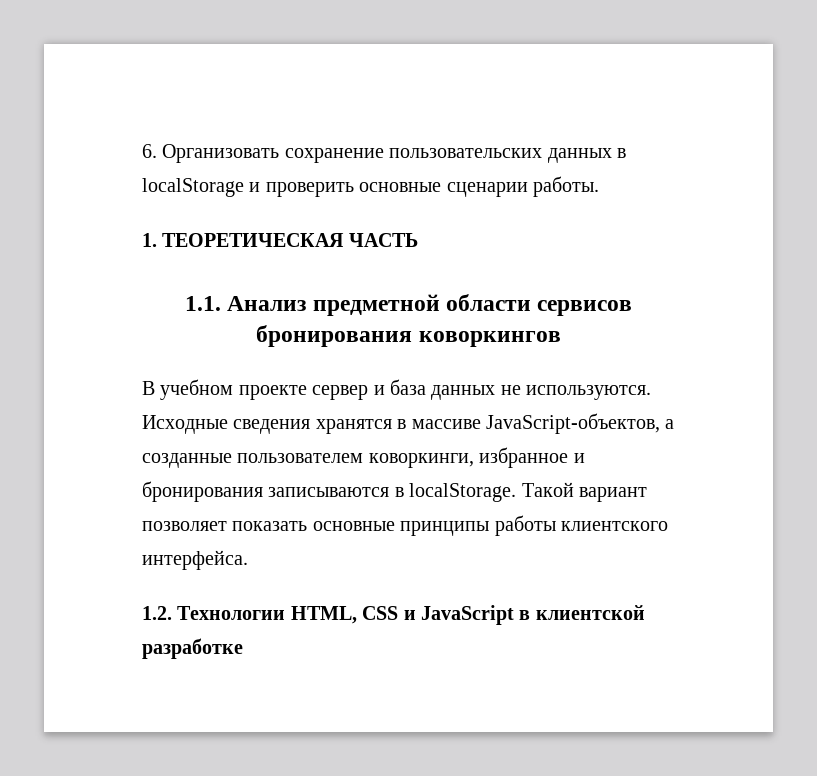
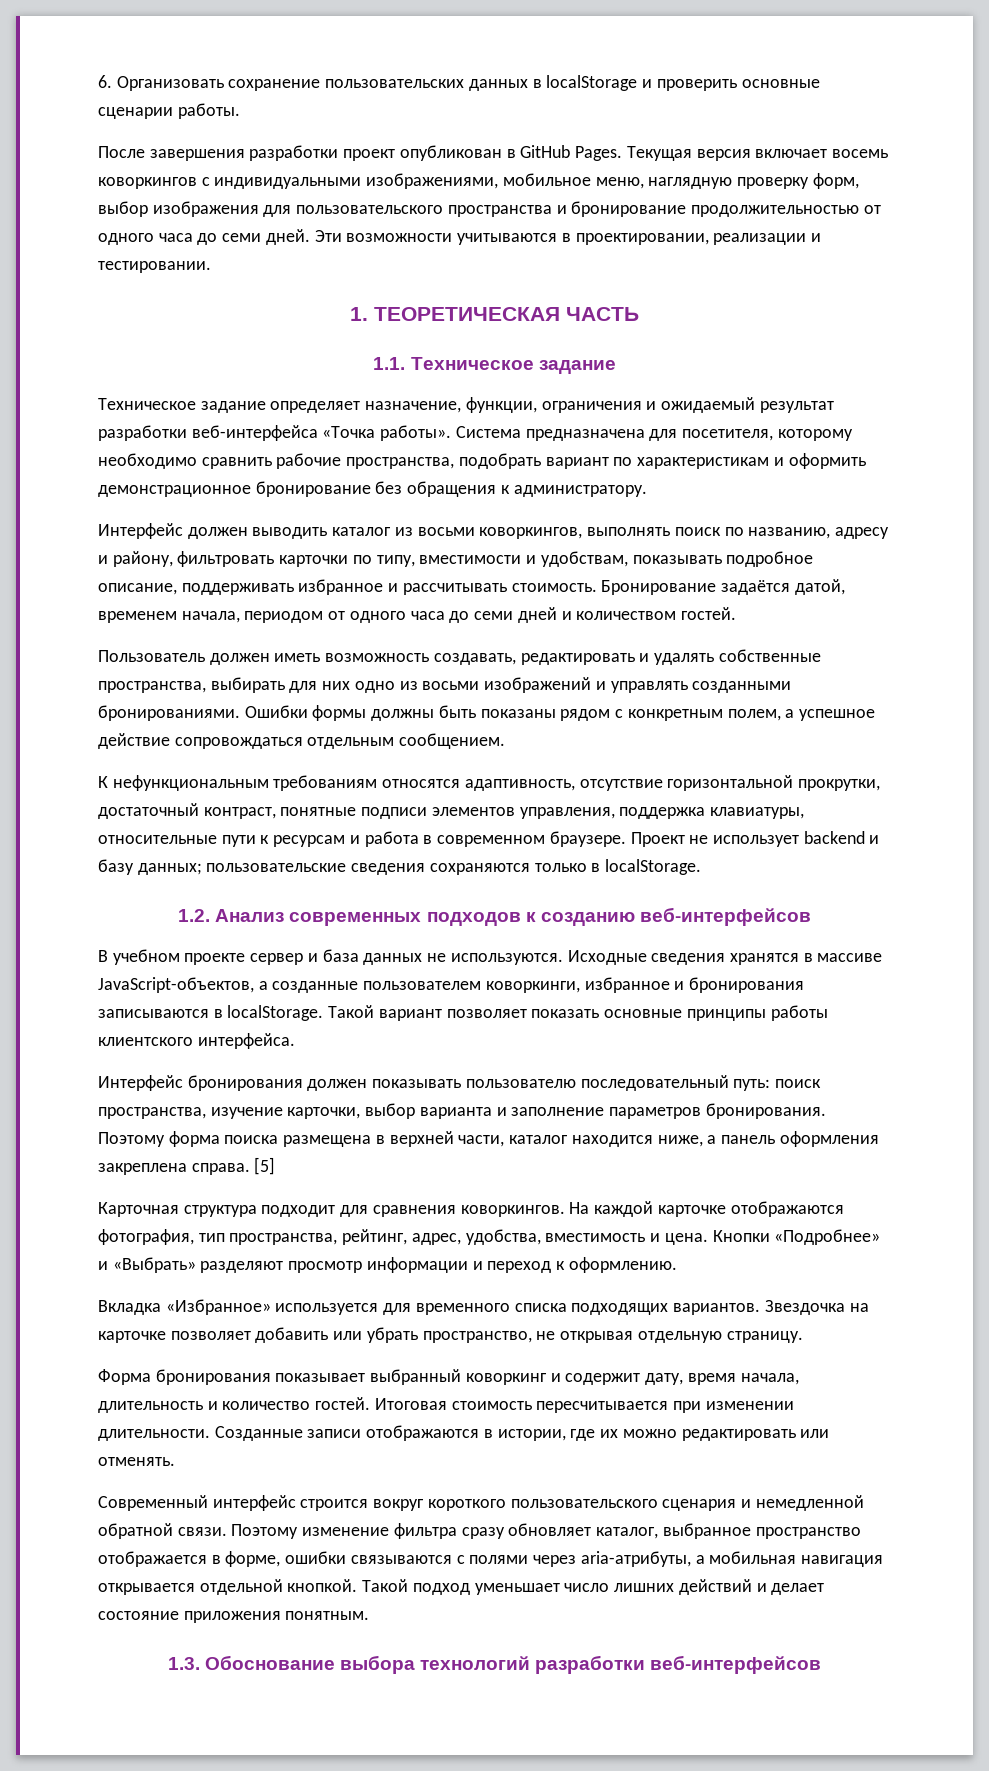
[142,233,418,247] [184,294,633,316] [256,325,561,347] 1. ТЕОРЕТИЧЕСКАЯ ЧАСТЬ // 1.1. Анализ предметной области сервисов бронирования коворкингов -> [98,145,888,161] [98,173,859,189] [98,201,881,217] [98,229,821,245] [98,261,211,273] [350,307,639,321] [373,357,616,374] [98,397,834,413] [98,425,853,441] [98,453,866,469] [98,481,647,497] [98,523,889,539] [98,551,814,567] [98,579,845,595] [98,607,736,623] [98,649,821,665] [98,677,792,693] [98,705,875,721] [98,733,506,749] [98,775,881,791] [98,803,805,819] [98,831,880,847] [98,859,702,875] [178,907,811,926] После завершения разработки проект опубликован в GitHub Pages. Текущая версия включает восемь коворкингов с индивидуальными изображениями, мобильное меню, наглядную проверку форм, выбор изображения для пользовательского пространства и бронирование продолжительностью от одного часа до семи дней. Эти возможности учитываются в проектировании, реализации и тестировании. // 1. ТЕОРЕТИЧЕСКАЯ ЧАСТЬ // 1.1. Техническое задание // Техническое задание определяет назначение, функции, ограничения и ожидаемый результат разработки веб-интерфейса «Точка работы». Система предназначена для посетителя, которому необходимо сравнить рабочие пространства, подобрать вариант по характеристикам и оформить демонстрационное бронирование без обращения к администратору. // Интерфейс должен выводить каталог из восьми коворкингов, выполнять поиск по названию, адресу и району, фильтровать карточки по типу, вместимости и удобствам, показывать подробное описание, поддерживать избранное и рассчитывать стоимость. Бронирование задаётся датой, временем начала, периодом от одного часа до семи дней и количеством гостей. // Пользователь должен иметь возможность создавать, редактировать и удалять собственные пространства, выбирать для них одно из восьми изображений и управлять созданными бронированиями. Ошибки формы должны быть показаны рядом с конкретным полем, а успешное действие сопровождаться отдельным сообщением. // К нефункциональным требованиям относятся адаптивность, отсутствие горизонтальной прокрутки, достаточный контраст, понятные подписи элементов управления, поддержка клавиатуры, относительные пути к ресурсам и работа в современном браузере. Проект не использует backend и базу данных; пользовательские сведения сохраняются только в localStorage. // 1.2. Анализ современных подходов к созданию веб-интерфейсов
[142,605,645,625] [142,638,243,659] 1.2. Технологии HTML, CSS и JavaScript в клиентской разработке -> [98,1075,822,1091] [98,1103,826,1119] [98,1131,879,1147] [98,1157,276,1175] [98,1201,844,1217] [98,1229,881,1245] [98,1257,677,1273] [98,1299,869,1315] [98,1327,803,1343] [98,1369,799,1385] [98,1397,794,1413] [98,1425,830,1441] [98,1457,175,1466] [98,1495,864,1511] [98,1523,861,1539] [98,1551,883,1567] [98,1579,825,1595] [98,1611,370,1623] [167,1655,822,1674] Интерфейс бронирования должен показывать пользователю последовательный путь: поиск пространства, изучение карточки, выбор варианта и заполнение параметров бронирования. Поэтому форма поиска размещена в верхней части, каталог находится ниже, а панель оформления закреплена справа. [5] // Карточная структура подходит для сравнения коворкингов. На каждой карточке отображаются фотография, тип пространства, рейтинг, адрес, удобства, вместимость и цена. Кнопки «Подробнее» и «Выбрать» разделяют просмотр информации и переход к оформлению. // Вкладка «Избранное» используется для временного списка подходящих вариантов. Звездочка на карточке позволяет добавить или убрать пространство, не открывая отдельную страницу. // Форма бронирования показывает выбранный коворкинг и содержит дату, время начала, длительность и количество гостей. Итоговая стоимость пересчитывается при изменении длительности. Созданные записи отображаются в истории, где их можно редактировать или отменять. // Современный интерфейс строится вокруг короткого пользовательского сценария и немедленной обратной связи. Поэтому изменение фильтра сразу обновляет каталог, выбранное пространство отображается в форме, ошибки связываются с полями через aria-атрибуты, а мобильная навигация открывается отдельной кнопкой. Такой подход уменьшает число лишних действий и делает состояние приложения понятным. // 1.3. Обоснование выбора технологий разработки веб-интерфейсов

